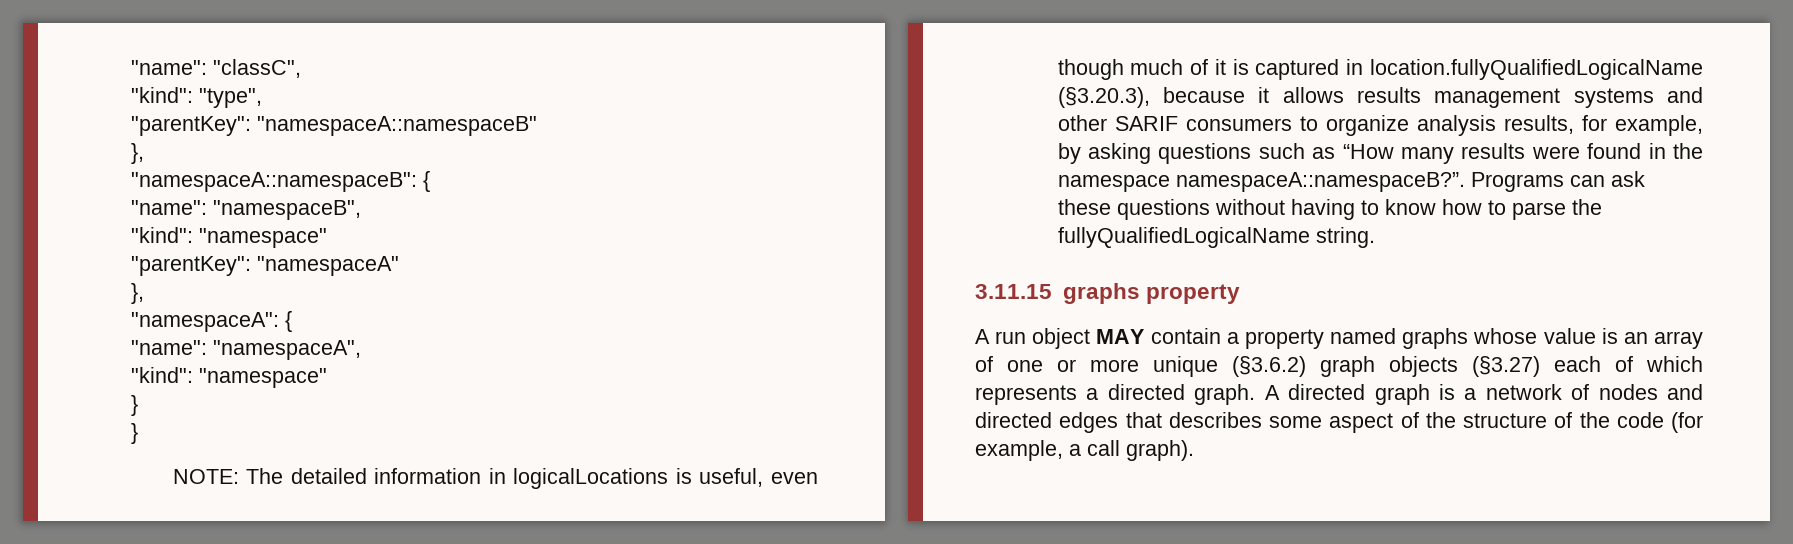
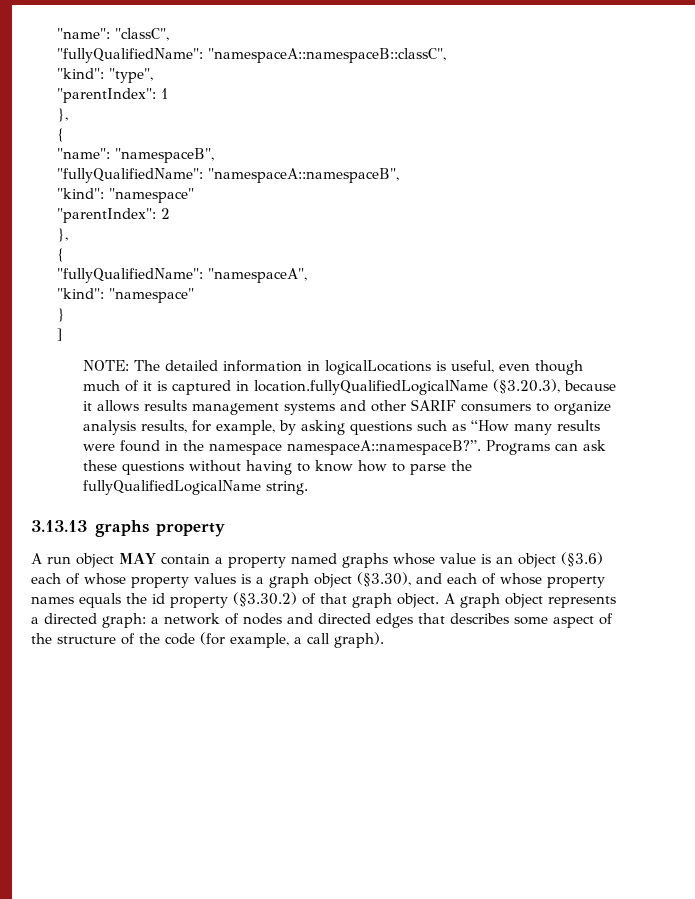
(302, 68) none -> [57,48,447,63] // "fullyQualifiedName": "namespaceA::namespaceB::classC",
[131,116,538,136] [131,143,145,164] [131,172,418,192] "parentKey": "namespaceA::namespaceB" // }, // "namespaceA::namespaceB": -> [57,88,169,103] [57,108,69,122] "parentIndex": 1 // }, //
[131,227,328,248] [131,256,400,276] [131,283,145,304] [131,311,293,332] [131,340,208,355] // "kind": "namespace" // "parentKey": "namespaceA" // }, // "namespaceA": { // "name": -> [57,168,400,183] [57,188,195,203] [57,208,171,223] [57,228,69,242] [57,248,66,262] [57,268,204,283] // "fullyQualifiedName": "namespaceA::namespaceB", // "kind": "namespace" // "parentIndex": 2 // }, // { // "fullyQualifiedName":
[131,423,139,444] } -> [57,328,63,341] ]
[975,284,1052,299] 3.11.15 -> [31,520,87,532] 3.13.13
[1654,331,1703,349] [975,356,1703,377] [975,384,1455,405] array of one or more unique (§3.6.2) graph objects (§3.27) each of which represents a directed graph. A directed graph is -> [517,552,603,568] [31,572,605,588] [31,592,616,608] [31,613,146,628] object (§3.6) each of whose property values is a graph object (§3.30), and each of whose property names equals the id property (§3.30.2) of that graph object. A graph object represents a directed graph:

